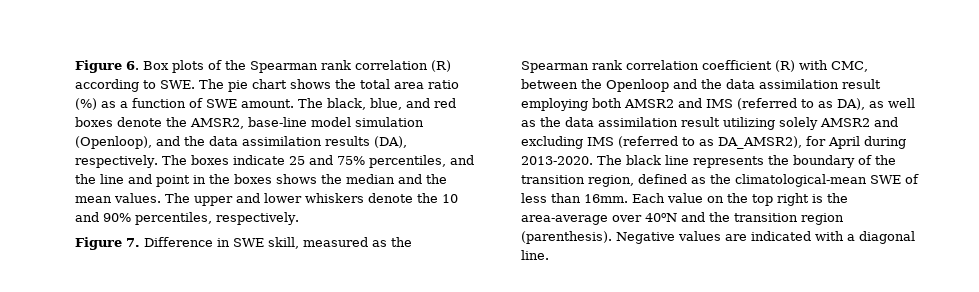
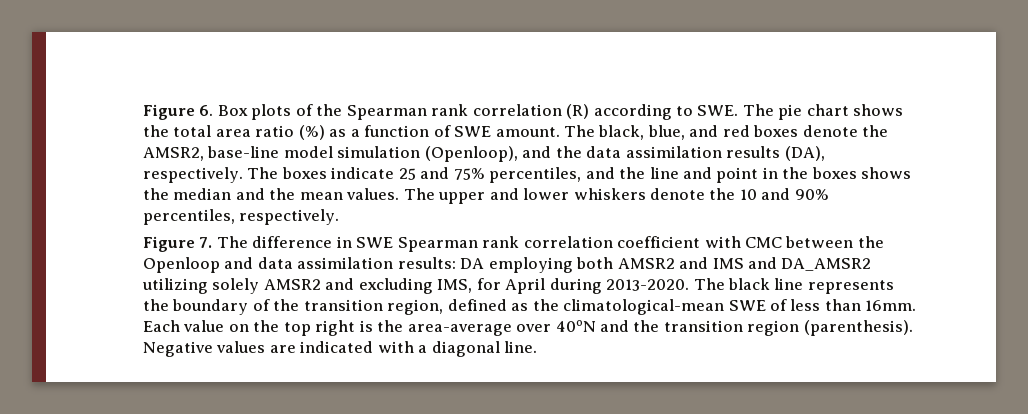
[143,237,412,249] Difference in SWE skill, measured as the -> [216,236,394,248] The difference in SWE
[774,60,868,72] (R) with CMC, -> [704,236,782,248] with CMC
[700,79,881,89] the data assimilation result -> [257,257,485,269] data assimilation results: DA
[736,98,915,110] [520,117,720,127] (referred to as DA), as well as the data assimilation result -> [747,257,872,271] and DA_AMSR2
[586,136,802,149] IMS (referred to as DA_AMSR2), -> [437,279,473,293] IMS,

